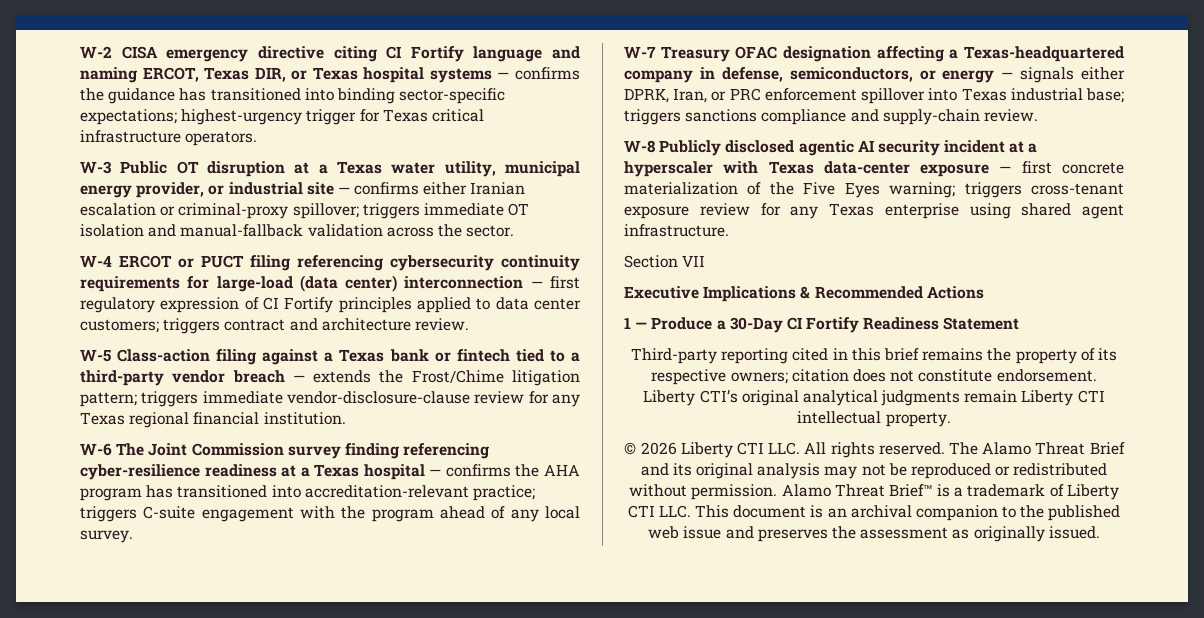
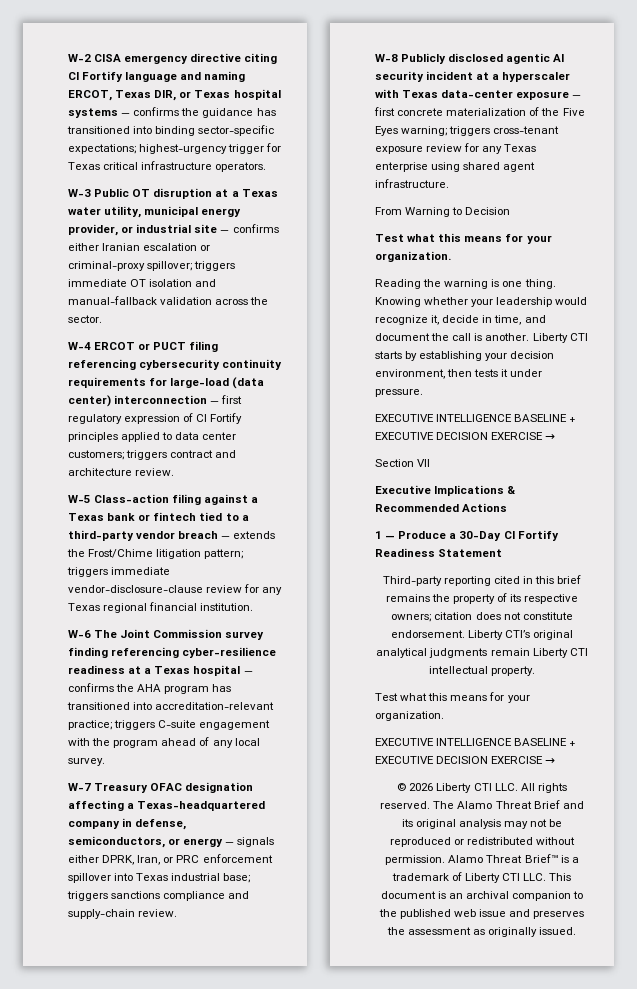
(729, 230) none -> [375,207,511,217] [375,233,552,244] [375,251,451,262] [375,279,556,289] [375,297,588,307] [375,315,546,325] [375,333,588,343] [375,351,555,361] [375,369,543,379] [375,389,423,397] [375,414,577,422] [375,432,556,440] // From Warning to Decision // Test what this means for your organization. // Reading the warning is one thing. Knowing whether your leadership would recognize it, decide in time, and document the call is another. Liberty CTI starts by establishing your decision environment, then tests it under pressure. // EXECUTIVE INTELLIGENCE BASELINE + EXECUTIVE DECISION EXERCISE →
(951, 419) none -> [375,692,530,703] [375,711,444,721] [375,738,577,746] [375,756,556,764] // Test what this means for your organization. // EXECUTIVE INTELLIGENCE BASELINE + EXECUTIVE DECISION EXERCISE →

